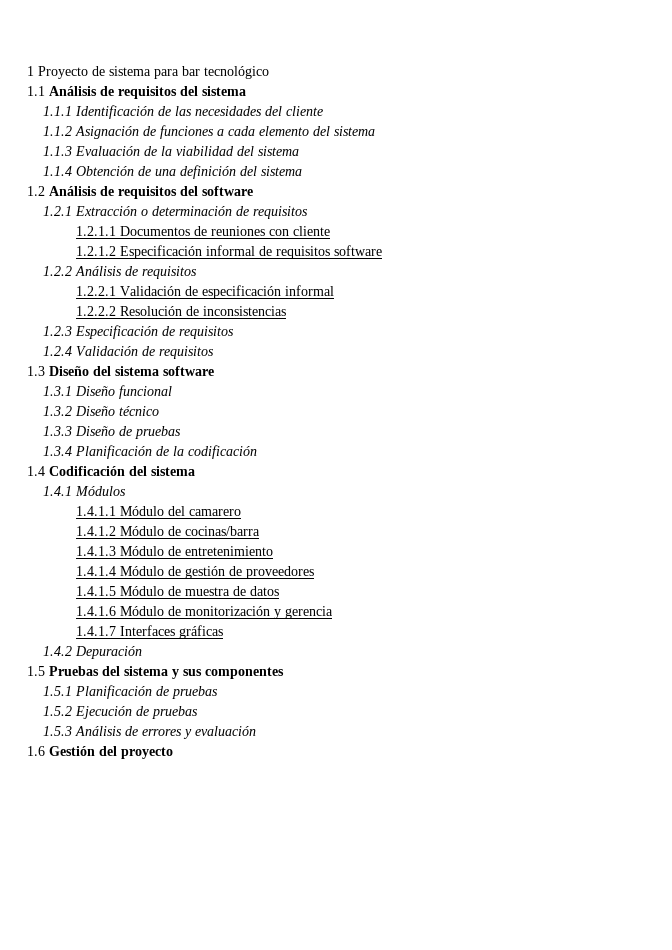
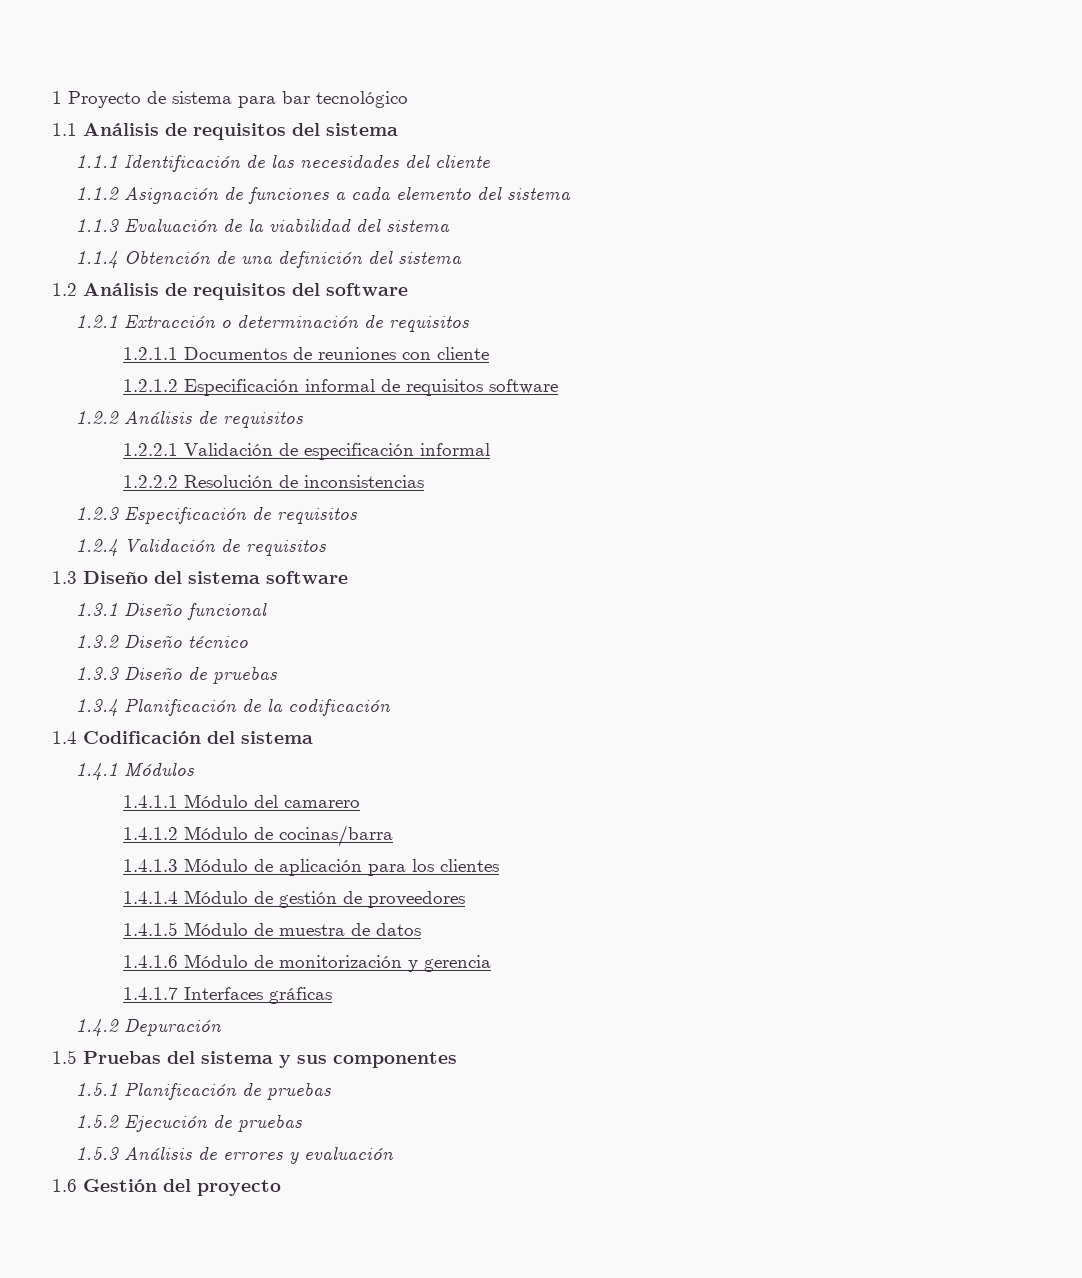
[185,546,274,556] entretenimiento -> [278,859,499,876] aplicación para los clientes

